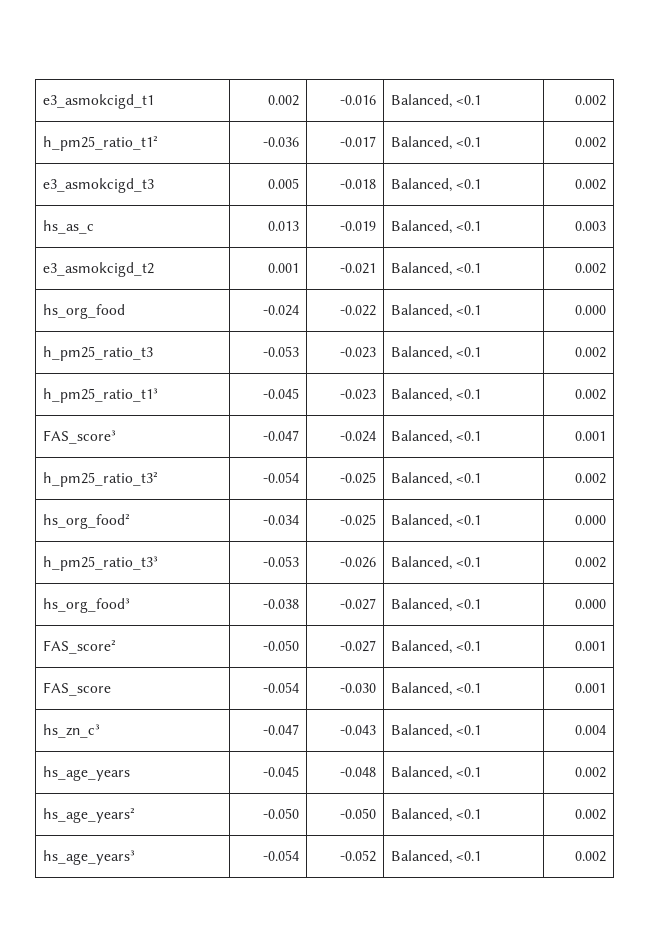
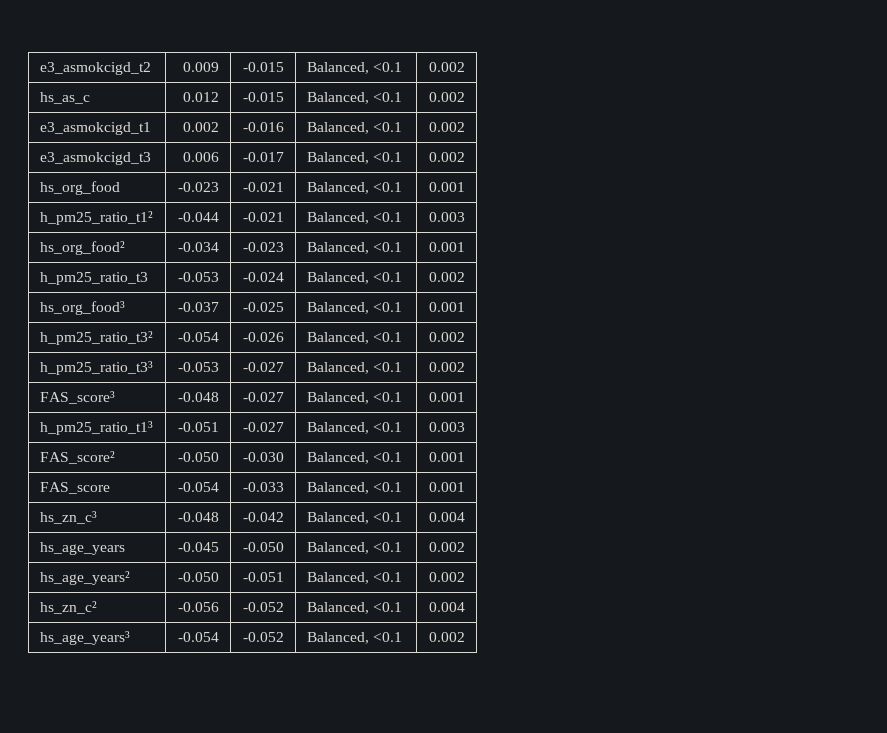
(42, 101) none -> [39,62,151,75] [183,62,220,72] [243,62,285,72] [306,62,402,74] [429,62,466,72] [39,92,90,104] [183,92,220,102] [243,92,285,102] [306,92,402,104] [429,92,466,102] e3_asmokcigd_t2 | 0.009 | -0.015 | Balanced, <0.1 | 0.002 // hs_as_c | 0.012 | -0.015 | Balanced, <0.1 | 0.002 //
[42,136,158,151] [263,137,300,147] h_pm25_ratio_t1² | -0.036 -> [39,152,151,165] [183,152,220,162] e3_asmokcigd_t3 | 0.006
[42,178,154,193] [268,178,300,189] [340,179,377,189] [390,178,481,192] [575,179,607,190] [42,220,94,234] [268,221,300,231] [340,221,377,231] [390,220,481,234] [575,221,607,231] [42,262,154,277] [268,263,300,273] [340,263,377,274] [390,262,481,276] [575,263,607,274] [42,304,125,319] [263,305,300,316] [340,305,377,316] [390,304,481,318] [575,305,607,315] [42,346,153,361] [263,346,300,357] [340,347,377,358] [390,346,481,360] [575,347,607,358] [42,388,158,403] [263,388,300,399] [340,389,377,400] [390,388,481,402] [575,389,607,400] [42,430,116,444] [263,430,300,441] [340,431,377,442] e3_asmokcigd_t3 | 0.005 | -0.018 | Balanced, <0.1 | 0.002 // hs_as_c | 0.013 | -0.019 | Balanced, <0.1 | 0.003 // e3_asmokcigd_t2 | 0.001 | -0.021 | Balanced, <0.1 | 0.002 // hs_org_food | -0.024 | -0.022 | Balanced, <0.1 | 0.000 // h_pm25_ratio_t3 | -0.053 | -0.023 | Balanced, <0.1 | 0.002 // h_pm25_ratio_t1³ | -0.045 | -0.023 | Balanced, <0.1 | 0.002 // FAS_score³ | -0.047 | -0.024 -> [39,181,120,195] [178,182,220,192] [243,182,285,192] [306,182,402,194] [429,182,466,192] [39,211,153,225] [178,212,220,222] [243,212,285,222] [306,212,402,224] [429,212,466,222] [39,241,125,255] [178,242,220,252] [243,242,285,252] [306,242,402,254] [429,242,466,252] [39,272,148,285] [178,272,220,282] [243,272,285,282] [306,272,402,284] [429,272,466,282] [39,301,125,315] [178,302,220,312] [243,302,285,312] hs_org_food | -0.023 | -0.021 | Balanced, <0.1 | 0.001 // h_pm25_ratio_t1² | -0.044 | -0.021 | Balanced, <0.1 | 0.003 // hs_org_food² | -0.034 | -0.023 | Balanced, <0.1 | 0.001 // h_pm25_ratio_t3 | -0.053 | -0.024 | Balanced, <0.1 | 0.002 // hs_org_food³ | -0.037 | -0.025
[340,472,377,484] [390,472,481,486] [575,473,607,484] [42,514,130,529] [263,515,300,525] [340,514,377,526] [390,514,481,528] [575,515,607,525] [42,556,158,571] [263,556,300,567] | -0.025 | Balanced, <0.1 | 0.002 // hs_org_food² | -0.034 | -0.025 | Balanced, <0.1 | 0.000 // h_pm25_ratio_t3³ | -0.053 -> (220, 337) none
[42,598,130,613] [263,599,300,609] [340,598,377,610] [390,598,481,612] [575,599,607,609] hs_org_food³ | -0.038 | -0.027 | Balanced, <0.1 | 0.000 -> [39,361,153,375] [178,362,220,372] [243,362,285,372] [306,362,402,374] [429,362,466,372] [39,391,115,404] [178,392,220,402] [243,392,285,402] [306,392,402,404] [429,392,466,402] [39,421,153,435] [178,422,220,432] [243,422,285,432] [306,422,402,434] [429,422,466,432] h_pm25_ratio_t3³ | -0.053 | -0.027 | Balanced, <0.1 | 0.002 // FAS_score³ | -0.048 | -0.027 | Balanced, <0.1 | 0.001 // h_pm25_ratio_t1³ | -0.051 | -0.027 | Balanced, <0.1 | 0.003
[340,640,377,652] -0.027 -> [243,452,285,462] -0.030
[340,683,377,693] -0.030 -> [243,482,285,492] -0.033
[263,724,300,735] [340,725,377,735] -0.047 | -0.043 -> [178,512,220,522] [243,512,285,522] -0.048 | -0.042
[340,767,377,777] -0.048 -> [243,542,285,552] -0.050
[340,808,377,819] [390,808,481,822] [575,809,607,820] -0.050 | Balanced, <0.1 | 0.002 -> [243,572,285,582] [306,572,402,584] [429,572,466,582] [39,601,97,614] [178,602,220,612] [243,602,285,612] [306,602,402,614] [429,602,466,612] -0.051 | Balanced, <0.1 | 0.002 // hs_zn_c² | -0.056 | -0.052 | Balanced, <0.1 | 0.004

